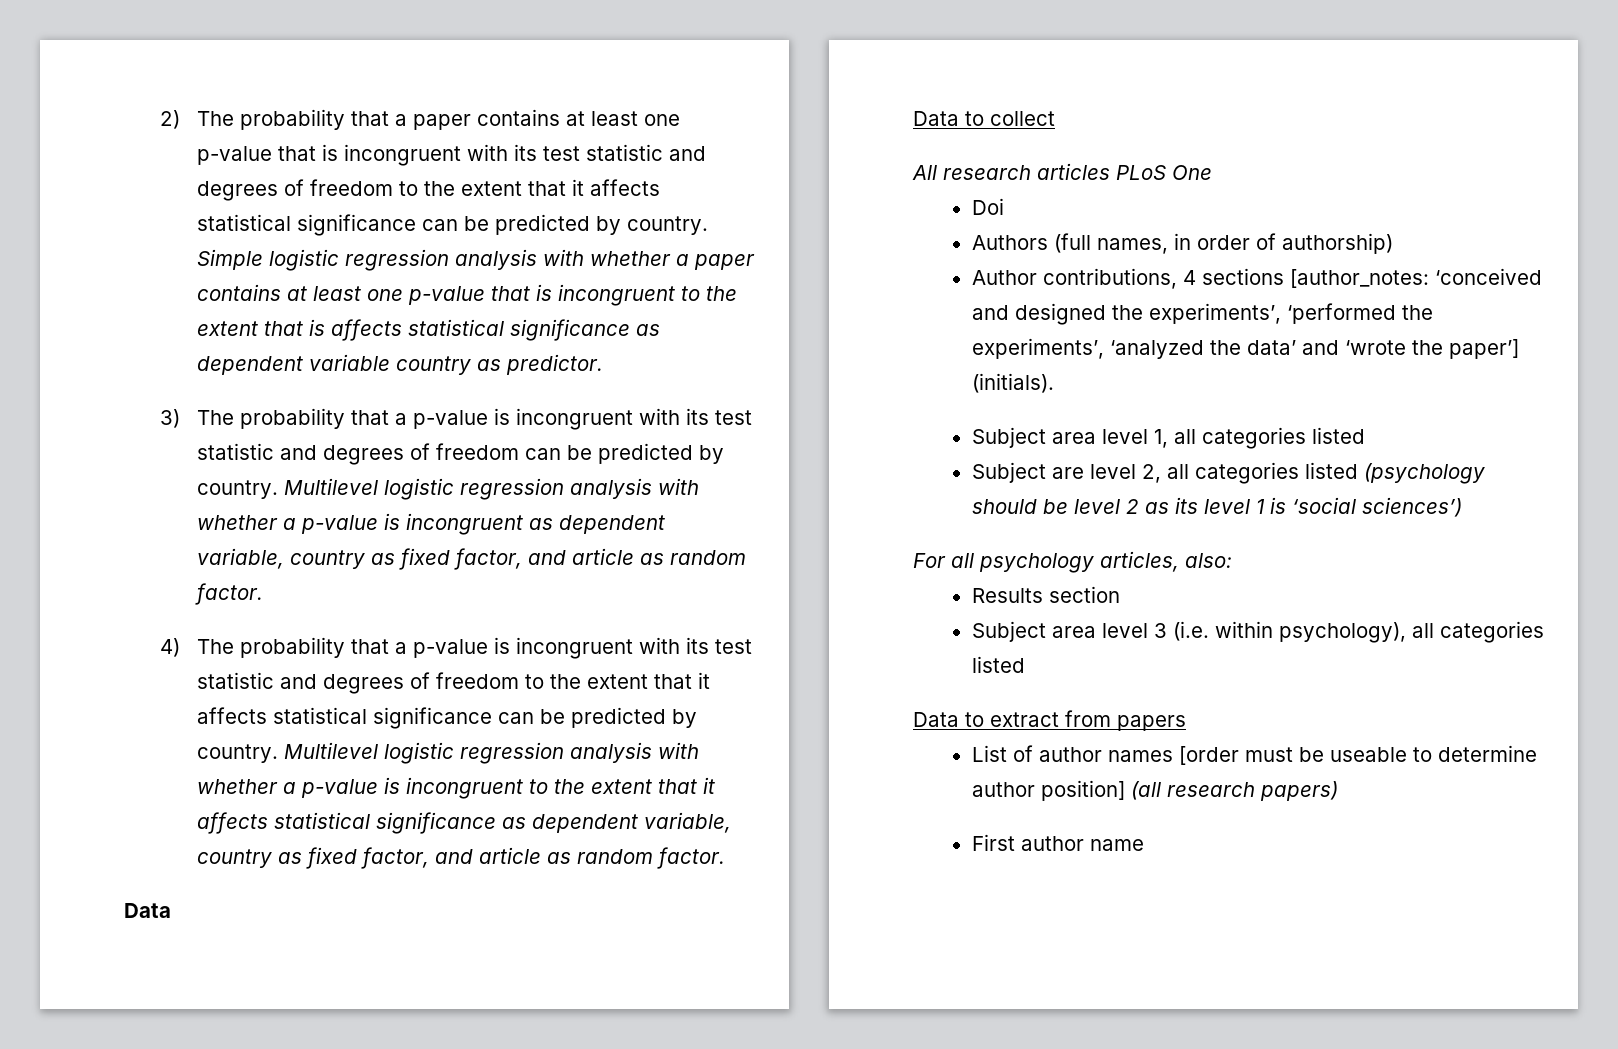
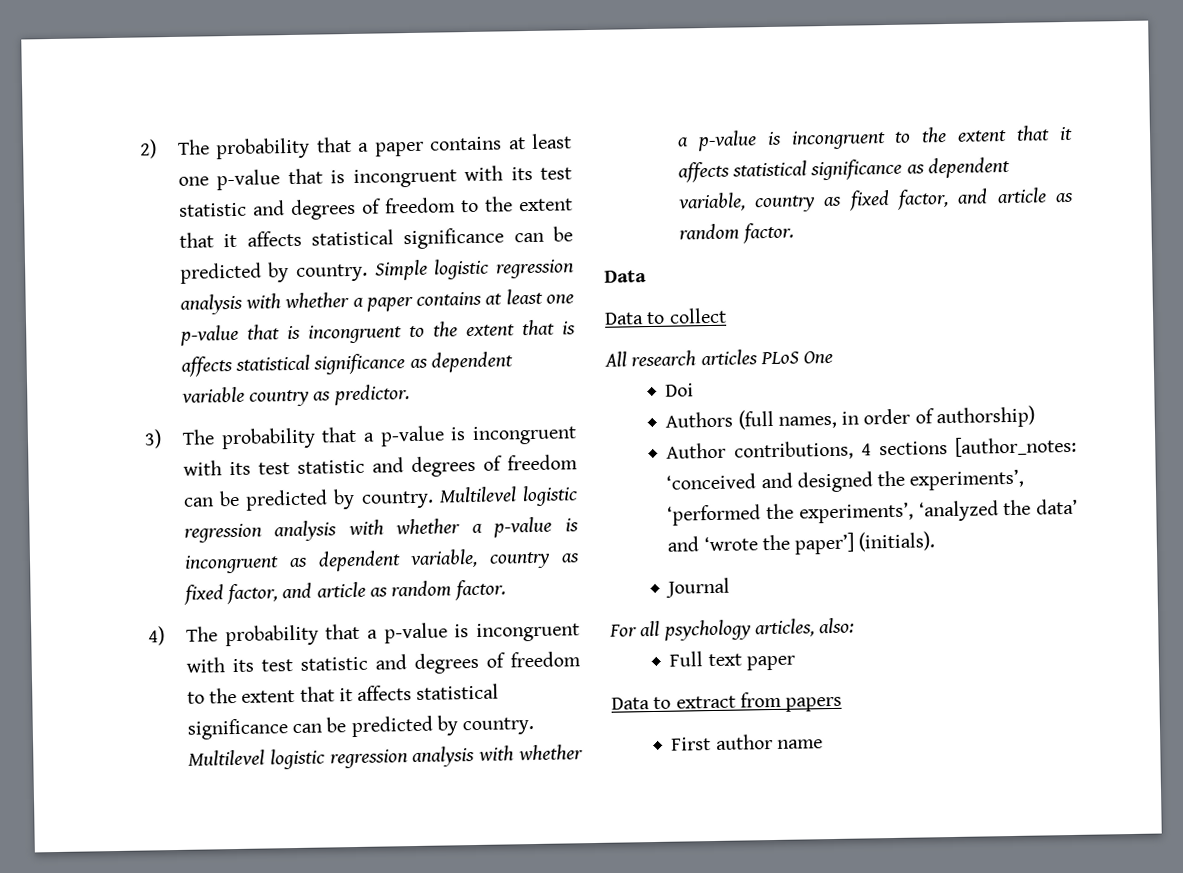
[971,427,1365,449] [971,462,1485,484] [971,497,1462,517] Subject area level 1, all categories listed // Subject are level 2, all categories listed (psychology should be level 2 as its level 1 is ‘social sciences’) -> [665,577,731,598] Journal
[971,586,1120,603] [971,621,1544,643] [971,656,1025,673] Results section // Subject area level 3 (i.e. within psychology), all categories listed -> [669,651,795,671] Full text paper
[971,745,1537,765] [971,780,1338,801] // List of author names [order must be useable to determine author position] (all research papers) -> (843, 704) none

